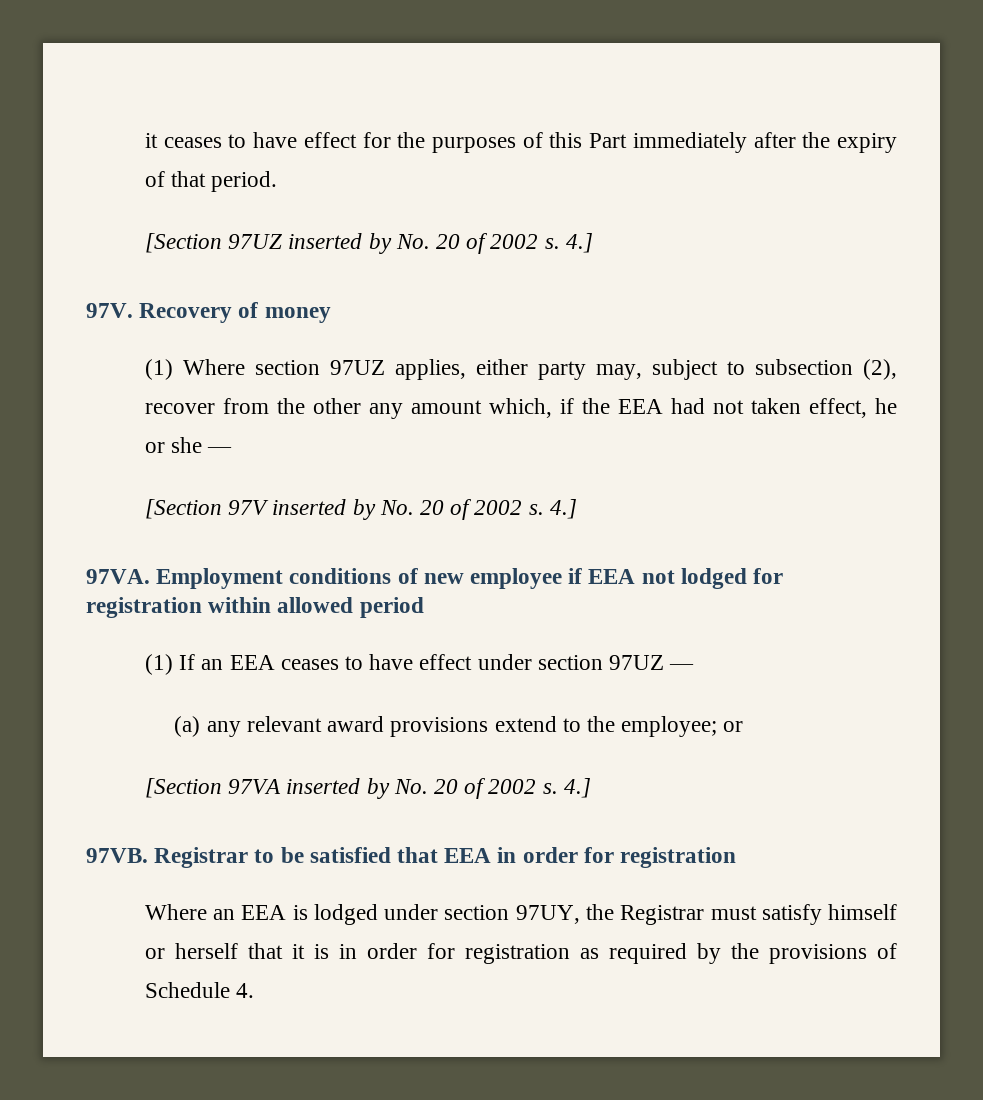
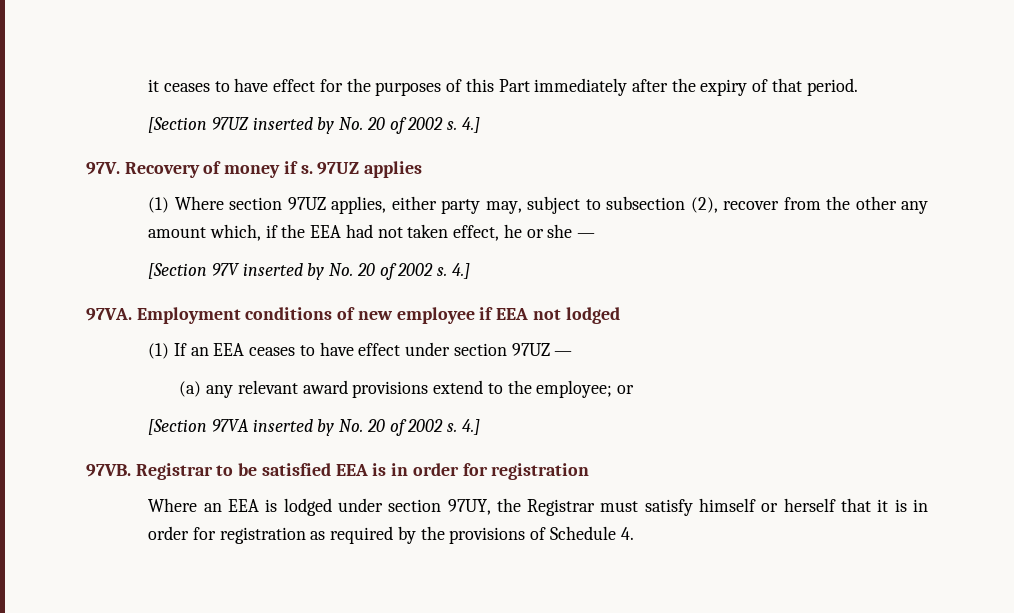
(331, 315) none -> [283,161,423,178] if s. 97UZ applies
[753,568,784,584] [86,597,424,618] for registration within allowed period -> (620, 315) none
[397,847,492,863] that EEA -> [335,463,387,476] EEA is

